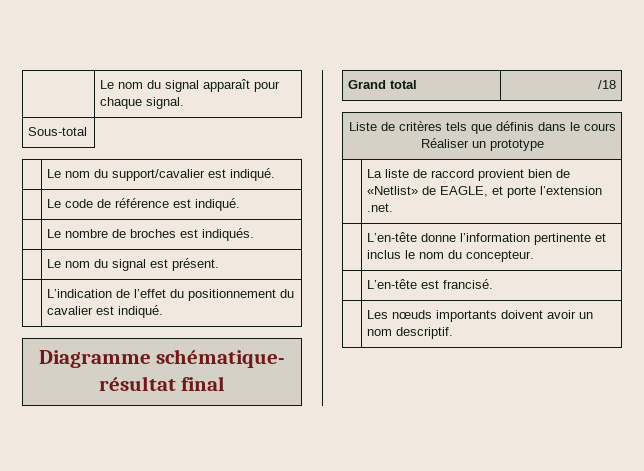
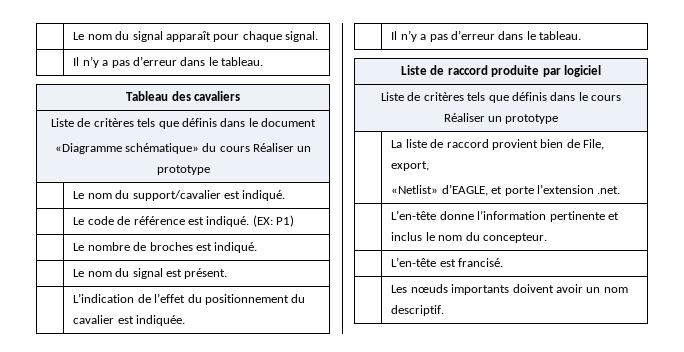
[28,127,88,136] Sous-total -> [73,56,264,68] [126,91,240,101] [51,118,316,129] [54,143,312,154] [156,165,210,175] | Il n’y a pas d’erreur dans le tableau. // Tableau des cavaliers // Liste de critères tels que définis dans le document // «Diagramme schématique» du cours Réaliser un prototype
(241, 204) none -> [252,215,295,227] (EX: P1)
[202,228,255,241] indiqués. -> [214,242,258,253] indiqué.
[118,305,164,318] [38,349,286,368] [98,376,226,391] [348,80,418,89] [597,80,616,89] indiqué. // Diagramme schématique- résultat final // Grand total | /18 -> [136,315,186,326] [391,30,582,42] [401,65,601,77] indiquée. // | Il n’y a pas d’erreur dans le tableau. // Liste de raccord produite par logiciel
[367,186,489,197] «Netlist» de EAGLE, -> [583,139,605,150] [391,161,430,171] [391,184,488,196] File, export, // «Netlist» d’EAGLE,

